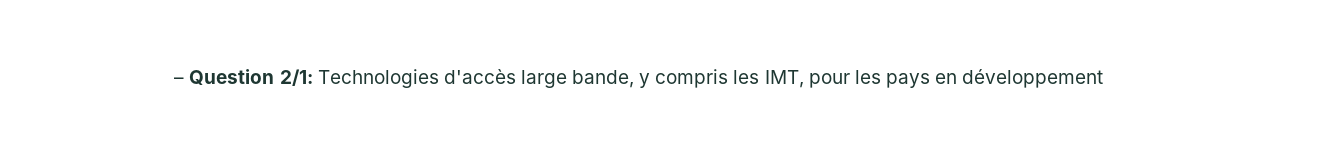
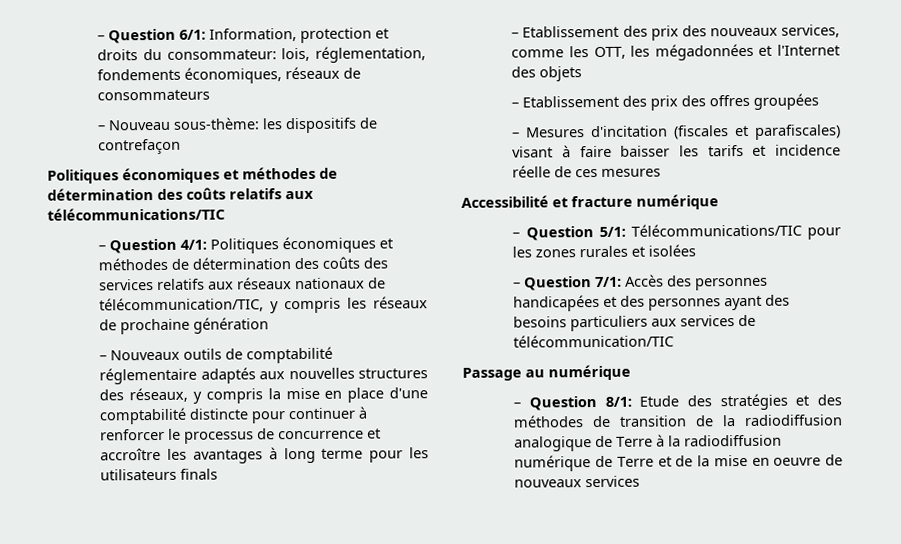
[174,69,1104,88] – Question 2/1: Technologies d'accès large bande, y compris les IMT, pour les pays en développement -> [97,27,390,44] [97,46,426,63] [97,66,362,84] [97,89,211,101] [97,117,379,134] [98,138,182,155] [47,166,338,184] [47,187,314,201] [47,207,225,221] [98,236,394,254] [98,256,389,271] [99,277,387,291] [99,296,428,314] [99,317,270,335] [99,346,334,364] [99,367,428,385] [99,387,428,404] [99,406,368,425] [100,428,382,444] [100,447,430,464] [100,468,219,481] [511,24,840,41] [511,43,840,61] [511,66,583,82] [511,93,820,111] [512,124,841,140] [512,144,841,158] [512,165,662,178] [461,194,719,210] [512,223,841,241] [512,244,697,258] [513,274,769,291] [513,294,791,312] [513,314,757,332] [513,334,675,348] [462,364,631,381] [513,393,842,411] [513,414,843,428] [514,434,783,452] [514,454,843,472] [514,475,641,488] – Question 6/1: Information, protection et droits du consommateur: lois, réglementation, fondements économiques, réseaux de consommateurs // – Nouveau sous-thème: les dispositifs de contrefaçon // Politiques économiques et méthodes de détermination des coûts relatifs aux télécommunications/TIC // – Question 4/1: Politiques économiques et méthodes de détermination des coûts des services relatifs aux réseaux nationaux de télécommunication/TIC, y compris les réseaux de prochaine génération // – Nouveaux outils de comptabilité réglementaire adaptés aux nouvelles structures des réseaux, y compris la mise en place d'une comptabilité distincte pour continuer à renforcer le processus de concurrence et accroître les avantages à long terme pour les utilisateurs finals // – Etablissement des prix des nouveaux services, comme les OTT, les mégadonnées et l'Internet des objets // – Etablissement des prix des offres groupées // – Mesures d'incitation (fiscales et parafiscales) visant à faire baisser les tarifs et incidence réelle de ces mesures // Accessibilité et fracture numérique // – Question 5/1: Télécommunications/TIC pour les zones rurales et isolées // – Question 7/1: Accès des personnes handicapées et des personnes ayant des besoins particuliers aux services de télécommunication/TIC // Passage au numérique // – Question 8/1: Etude des stratégies et des méthodes de transition de la radiodiffusion analogique de Terre à la radiodiffusion numérique de Terre et de la mise en oeuvre de nouveaux services

